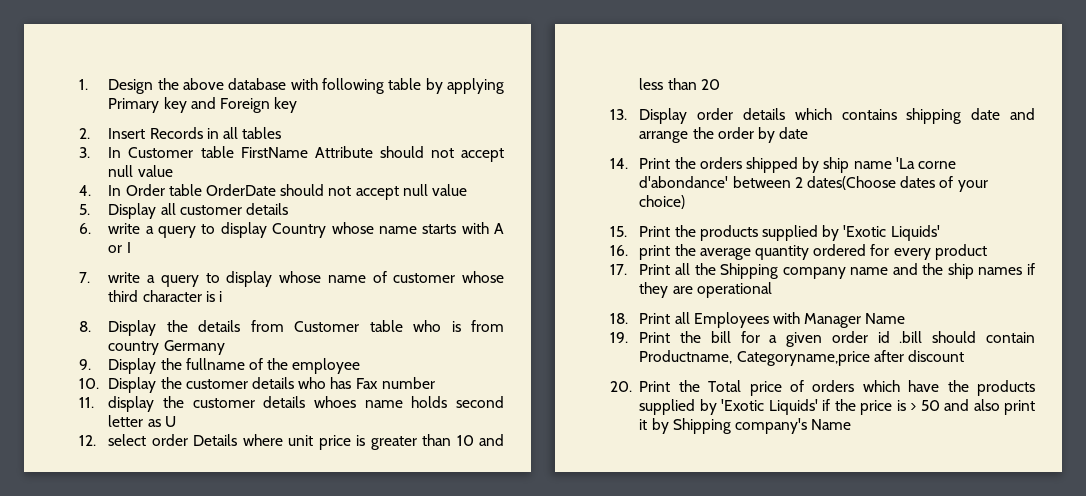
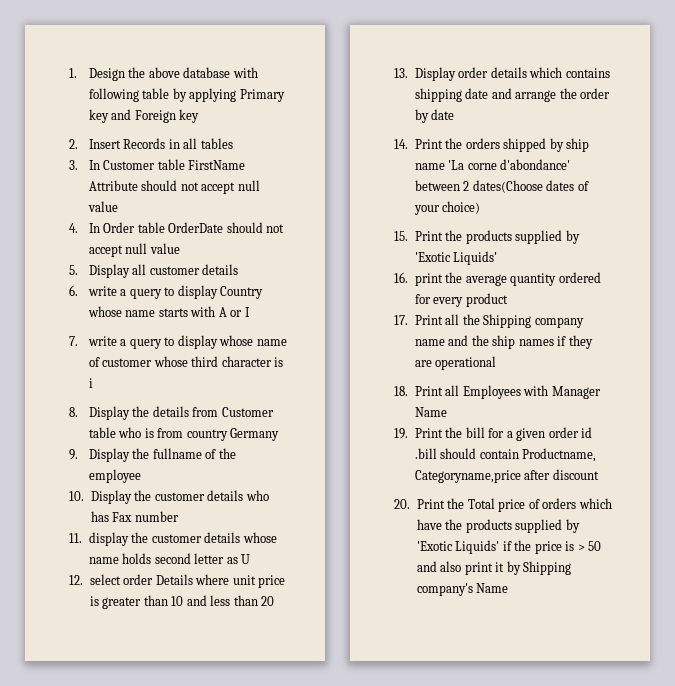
[314,396,357,408] whoes -> [242,532,277,543] whose

